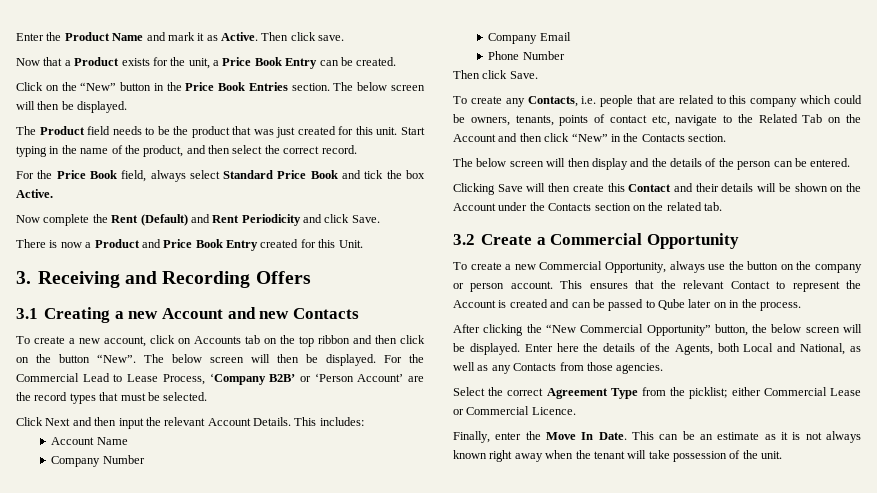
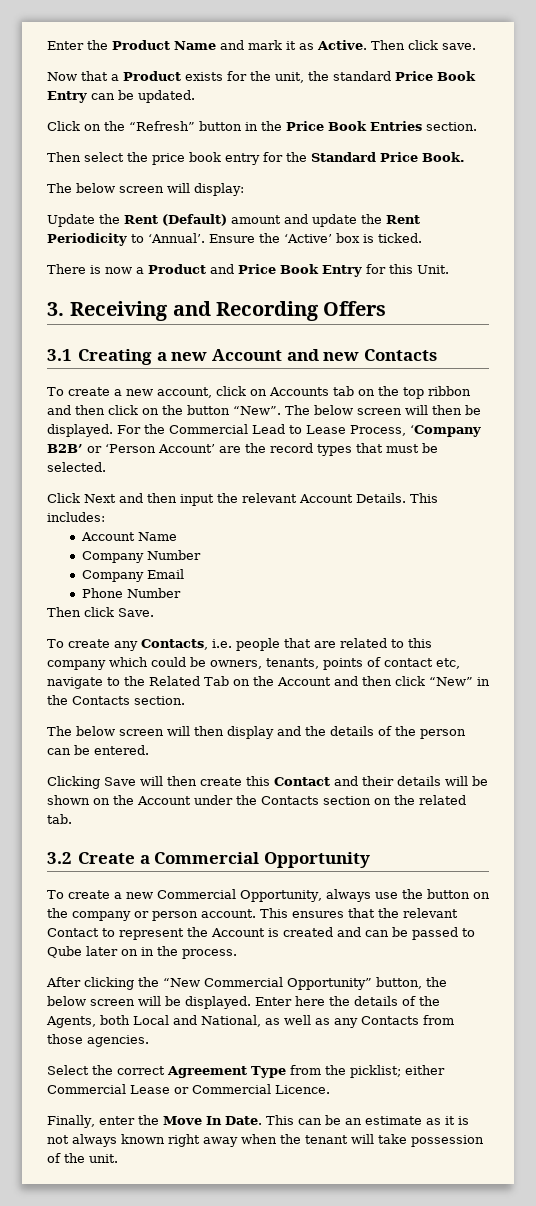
[213,60,219,66] a -> [308,71,391,81] the standard
[356,57,397,66] created. -> [138,90,195,103] updated.
[80,82,117,91] “New” -> [129,121,195,131] “Refresh”
[333,82,426,91] [16,101,128,113] [16,126,426,138] [16,145,357,157] [16,170,426,182] [16,189,53,198] [16,214,380,226] The below screen will then be displayed. // The Product field needs to be the product that was just created for this unit. Start typing in the name of the product, and then select the correct record. // For the Price Book field, always select Standard Price Book and tick the box Active. // Now complete the Rent (Default) and Rent Periodicity and click Save. -> [47,152,465,165] [47,183,244,196] [47,214,420,227] [47,233,422,246] // Then select the price book entry for the Standard Price Book. // The below screen will display: // Update the Rent (Default) amount and update the Rent Periodicity to ‘Annual’. Ensure the ‘Active’ box is ticked.
[260,239,299,248] created -> (362, 271) none

